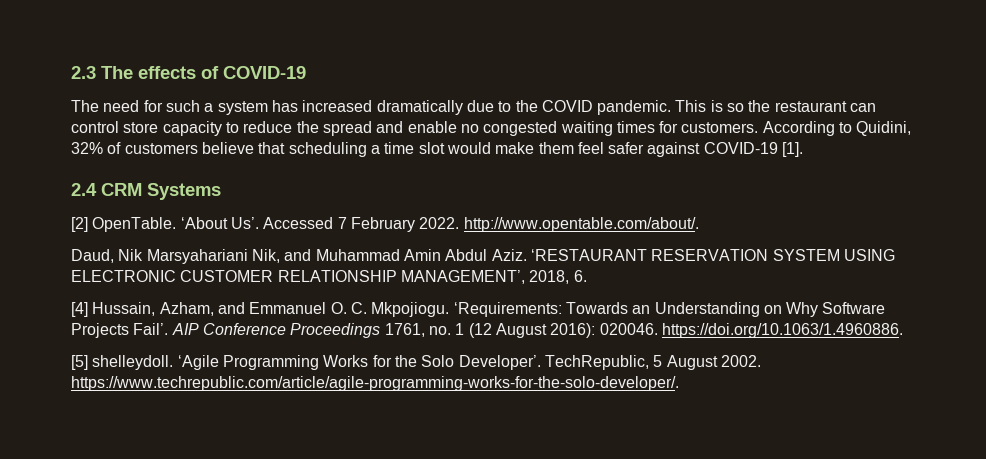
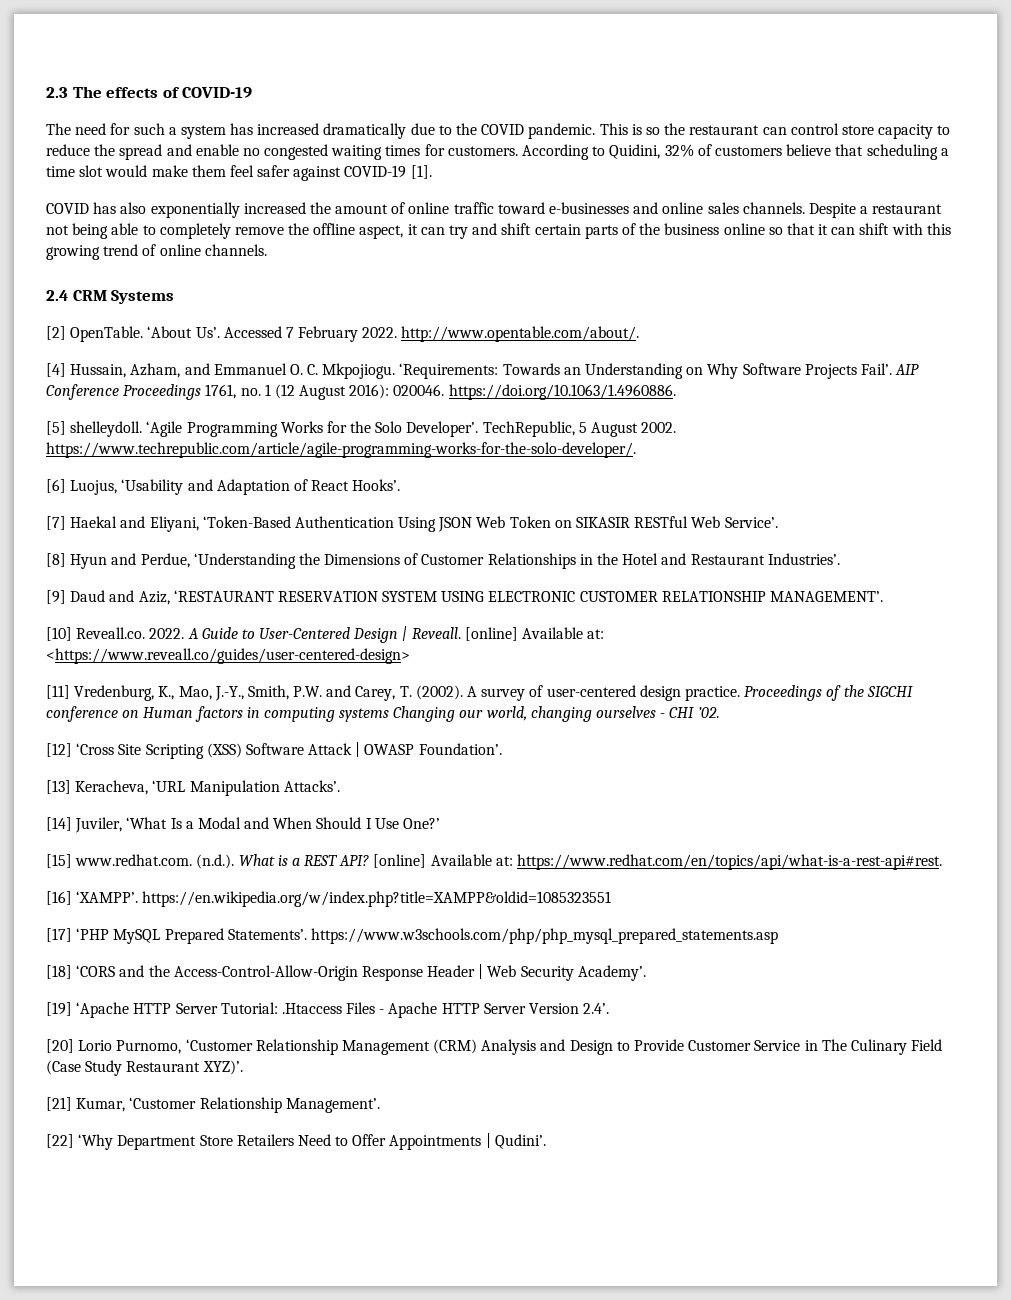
(804, 149) none -> [46,202,943,218] [46,223,951,239] [46,244,267,260] // COVID has also exponentially increased the amount of online traffic toward e-businesses and online sales channels. Despite a restaurant not being able to completely remove the offline aspect, it can try and shift certain parts of the business online so that it can shift with this growing trend of online channels.
[71,249,895,264] [71,270,587,284] // Daud, Nik Marsyahariani Nik, and Muhammad Amin Abdul Aziz. ‘RESTAURANT RESERVATION SYSTEM USING ELECTRONIC CUSTOMER RELATIONSHIP MANAGEMENT’, 2018, 6. -> (640, 334) none
(679, 383) none -> [46,479,401,495] [46,516,778,532] [46,553,840,569] [46,590,884,605] [46,626,605,643] [46,648,410,664] [46,685,913,701] [46,706,719,722] [46,742,502,759] [46,780,340,796] [46,817,441,833] [46,854,943,870] [46,891,612,907] [46,928,778,944] [46,964,646,981] [46,1002,610,1018] [46,1039,943,1055] [46,1060,243,1076] [46,1097,380,1113] [46,1133,546,1150] // [6] Luojus, ‘Usability and Adaptation of React Hooks’. // [7] Haekal and Eliyani, ‘Token-Based Authentication Using JSON Web Token on SIKASIR RESTful Web Service’. // [8] Hyun and Perdue, ‘Understanding the Dimensions of Customer Relationships in the Hotel and Restaurant Industries’. // [9] Daud and Aziz, ‘RESTAURANT RESERVATION SYSTEM USING ELECTRONIC CUSTOMER RELATIONSHIP MANAGEMENT’. // [10] Reveall.co. 2022. A Guide to User-Centered Design | Reveall. [online] Available at: <https://www.reveall.co/guides/user-centered-design> // [11] Vredenburg, K., Mao, J.-Y., Smith, P.W. and Carey, T. (2002). A survey of user-centered design practice. Proceedings of the SIGCHI conference on Human factors in computing systems Changing our world, changing ourselves - CHI ’02. // [12] ‘Cross Site Scripting (XSS) Software Attack | OWASP Foundation’. // [13] Keracheva, ‘URL Manipulation Attacks’. // [14] Juviler, ‘What Is a Modal and When Should I Use One?’ // [15] www.redhat.com. (n.d.). What is a REST API? [online] Available at: https://www.redhat.com/en/topics/api/what-is-a-rest-api#rest. // [16] ‘XAMPP’. https://en.wikipedia.org/w/index.php?title=XAMPP&oldid=1085323551 // [17] ‘PHP MySQL Prepared Statements’. https://www.w3schools.com/php/php_mysql_prepared_statements.asp // [18] ‘CORS and the Access-Control-Allow-Origin Response Header | Web Security Academy’. // [19] ‘Apache HTTP Server Tutorial: .Htaccess Files - Apache HTTP Server Version 2.4’. // [20] Lorio Purnomo, ‘Customer Relationship Management (CRM) Analysis and Design to Provide Customer Service in The Culinary Field (Case Study Restaurant XYZ)’. // [21] Kumar, ‘Customer Relationship Management’. // [22] ‘Why Department Store Retailers Need to Offer Appointments | Qudini’.

